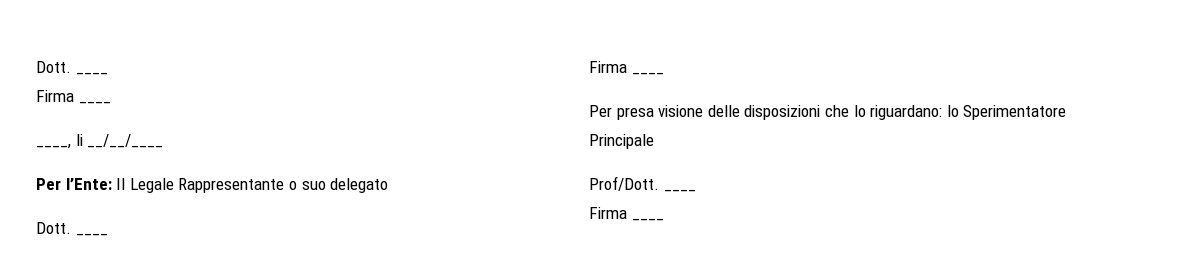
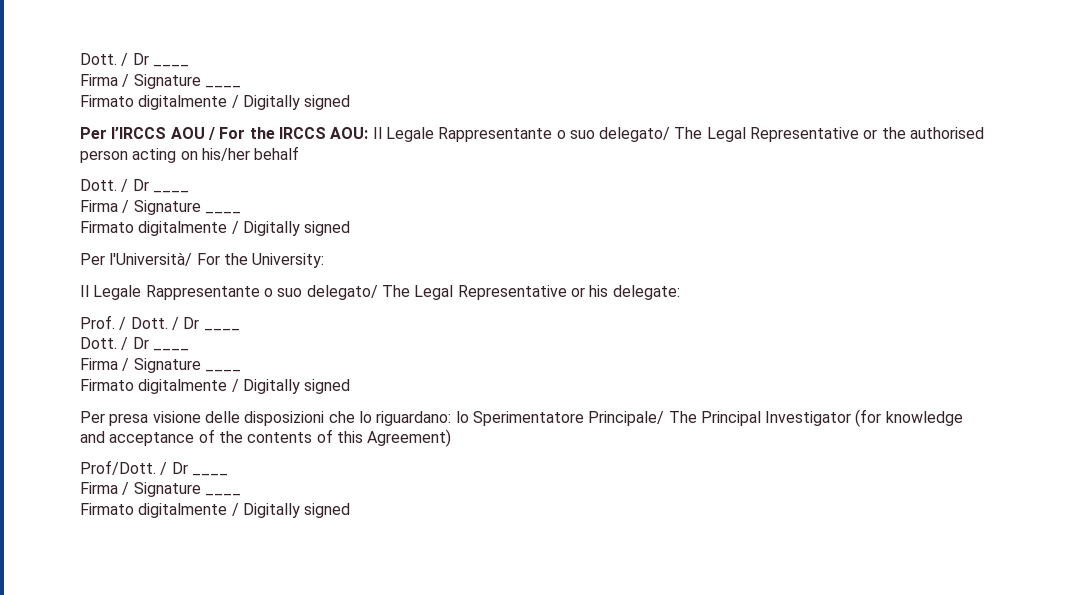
[36,61,108,75] [36,90,111,104] [36,134,164,149] [36,178,389,193] [36,222,108,236] [589,61,664,75] Dott. ____ // Firma ____ // ____, li __/__/____ // Per I’Ente: Il Legale Rappresentante o suo delegato // Dott. ____ // Firma ____ -> [80,53,189,67] [80,74,241,89] [80,95,351,110] [80,127,985,142] [80,146,300,163] [80,179,189,193] [80,200,241,215] [80,221,351,236] [80,252,325,268] [80,285,680,300] [80,315,240,331] [80,337,189,351] [80,358,241,373] [80,379,351,394] Dott. / Dr ____ // Firma / Signature ____ // Firmato digitalmente / Digitally signed // Per I’IRCCS AOU / For the IRCCS AOU: Il Legale Rappresentante o suo delegato/ The Legal Representative or the authorised person acting on his/her behalf // Dott. / Dr ____ // Firma / Signature ____ // Firmato digitalmente / Digitally signed // Per l'Università/ For the University: // Il Legale Rappresentante o suo delegato/ The Legal Representative or his delegate: // Prof. / Dott. / Dr ____ // Dott. / Dr ____ // Firma / Signature ____ // Firmato digitalmente / Digitally signed
[589,134,654,149] Principale -> [588,409,963,427] [80,429,452,447] Principale/ The Principal Investigator (for knowledge and acceptance of the contents of this Agreement)
[663,189,696,192] [589,207,664,221] ____ // Firma ____ -> [160,462,228,476] [80,482,241,497] [80,503,351,518] / Dr ____ // Firma / Signature ____ // Firmato digitalmente / Digitally signed

